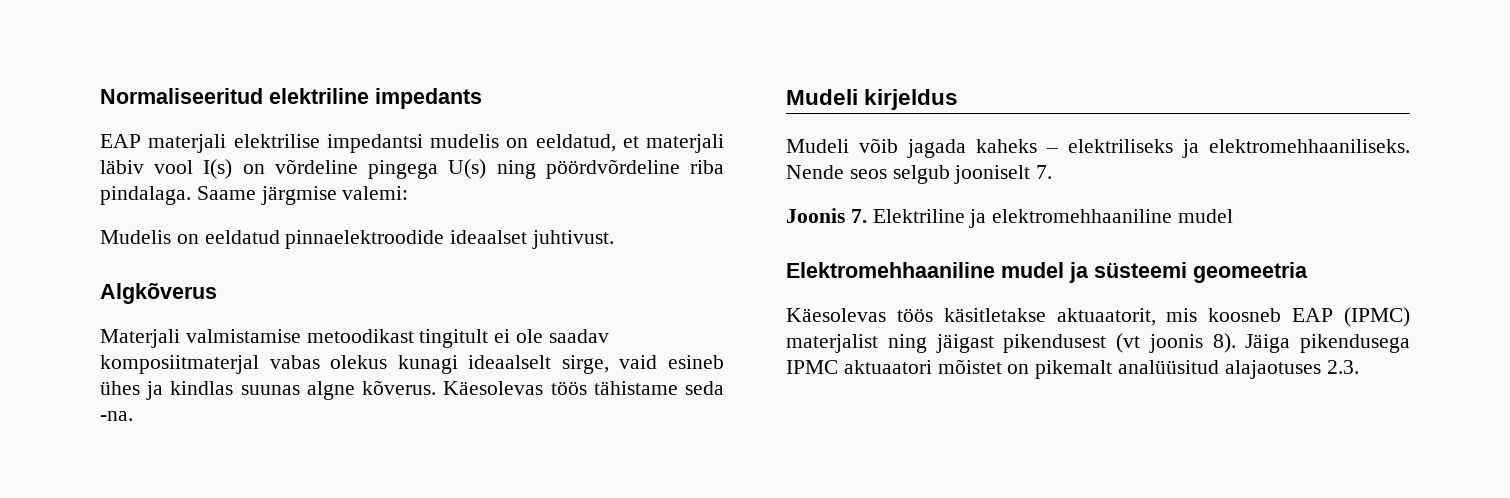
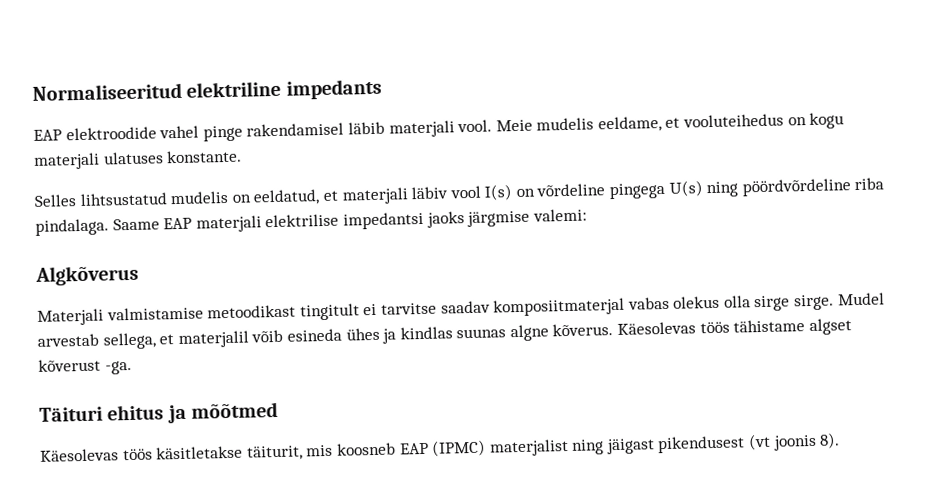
[148,134,423,153] materjali elektrilise impedantsi -> [65,112,845,142] [33,149,243,170] [34,192,168,207] elektroodide vahel pinge rakendamisel läbib materjali vool. Meie mudelis eeldame, et vooluteihedus on kogu materjali ulatuses konstante. // Selles lihtsustatud
[260,186,409,205] [100,230,615,249] järgmise valemi: // Mudelis on eeldatud pinnaelektroodide ideaalset juhtivust. -> [163,208,587,233] EAP materjali elektrilise impedantsi jaoks järgmise valemi:
[516,329,544,343] ole -> [380,302,437,315] tarvitse
[397,355,724,374] kunagi ideaalselt sirge, vaid esineb -> [723,292,885,312] [37,328,342,350] olla sirge sirge. Mudel arvestab sellega, et materjalil võib esineda
[685,381,724,395] [100,411,133,421] [786,89,959,110] [786,138,1410,158] [786,165,1053,184] [786,208,1234,228] [786,262,1308,283] seda -na. // Mudeli kirjeldus // Mudeli võib jagada kaheks – elektriliseks ja elektromehhaaniliseks. Nende seos selgub jooniselt 7. // Joonis 7. Elektriline ja elektromehhaaniline mudel // Elektromehhaaniline mudel ja süsteemi geomeetria -> [808,318,852,336] [38,358,132,375] [39,401,278,424] algset kõverust -ga. // Täituri ehitus ja mõõtmed
[1056,308,1156,326] aktuaatorit, -> [246,445,303,461] täiturit,
[1245,334,1410,353] [786,359,1359,379] Jäiga pikendusega IPMC aktuaatori mõistet on pikemalt analüüsitud alajaotuses 2.3. -> (841, 440) none

